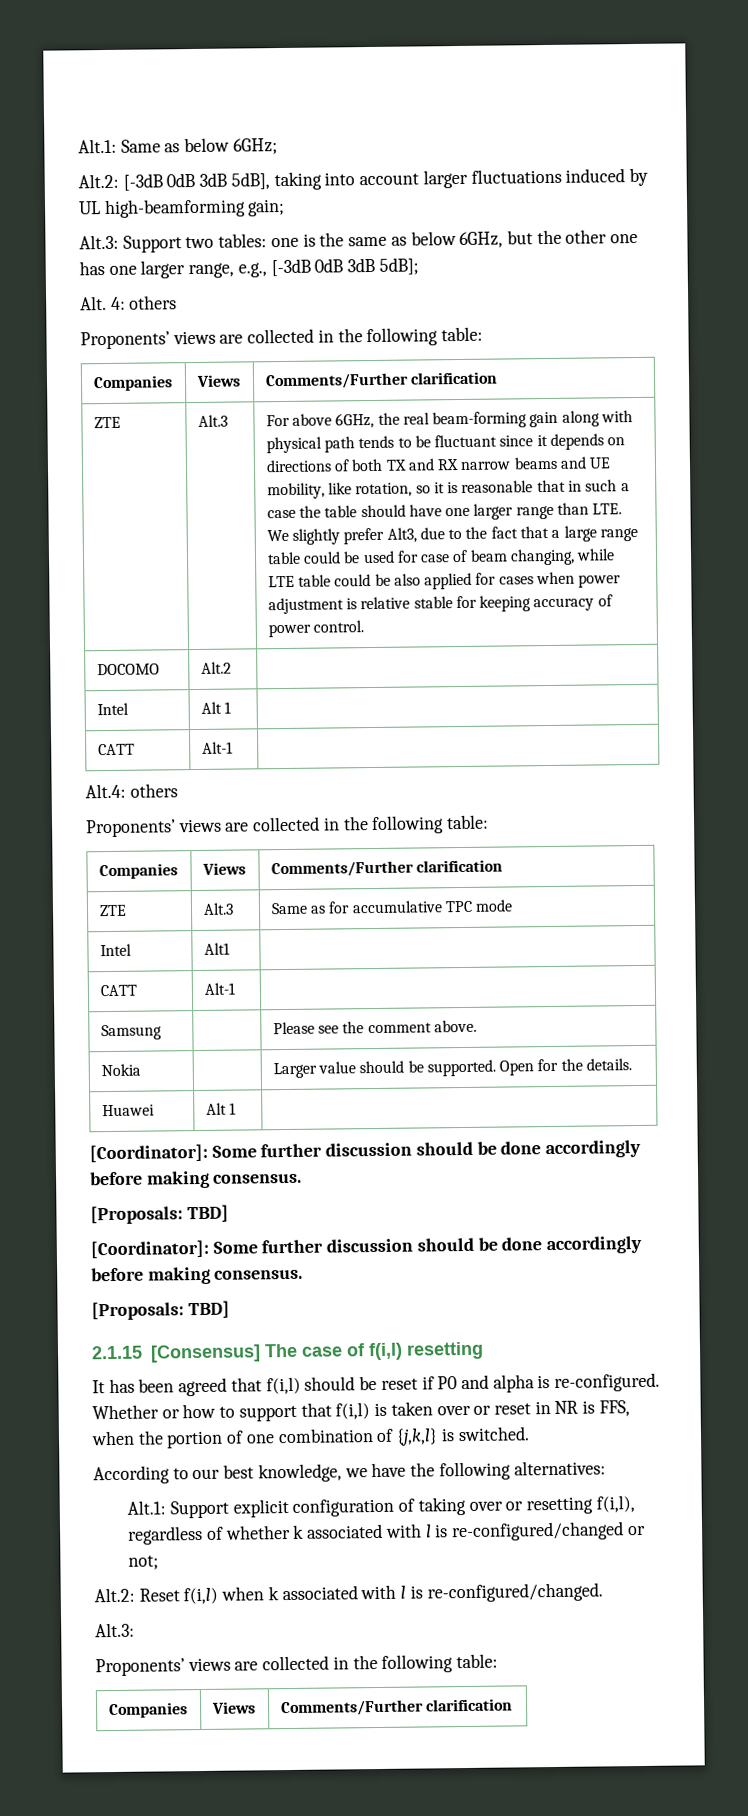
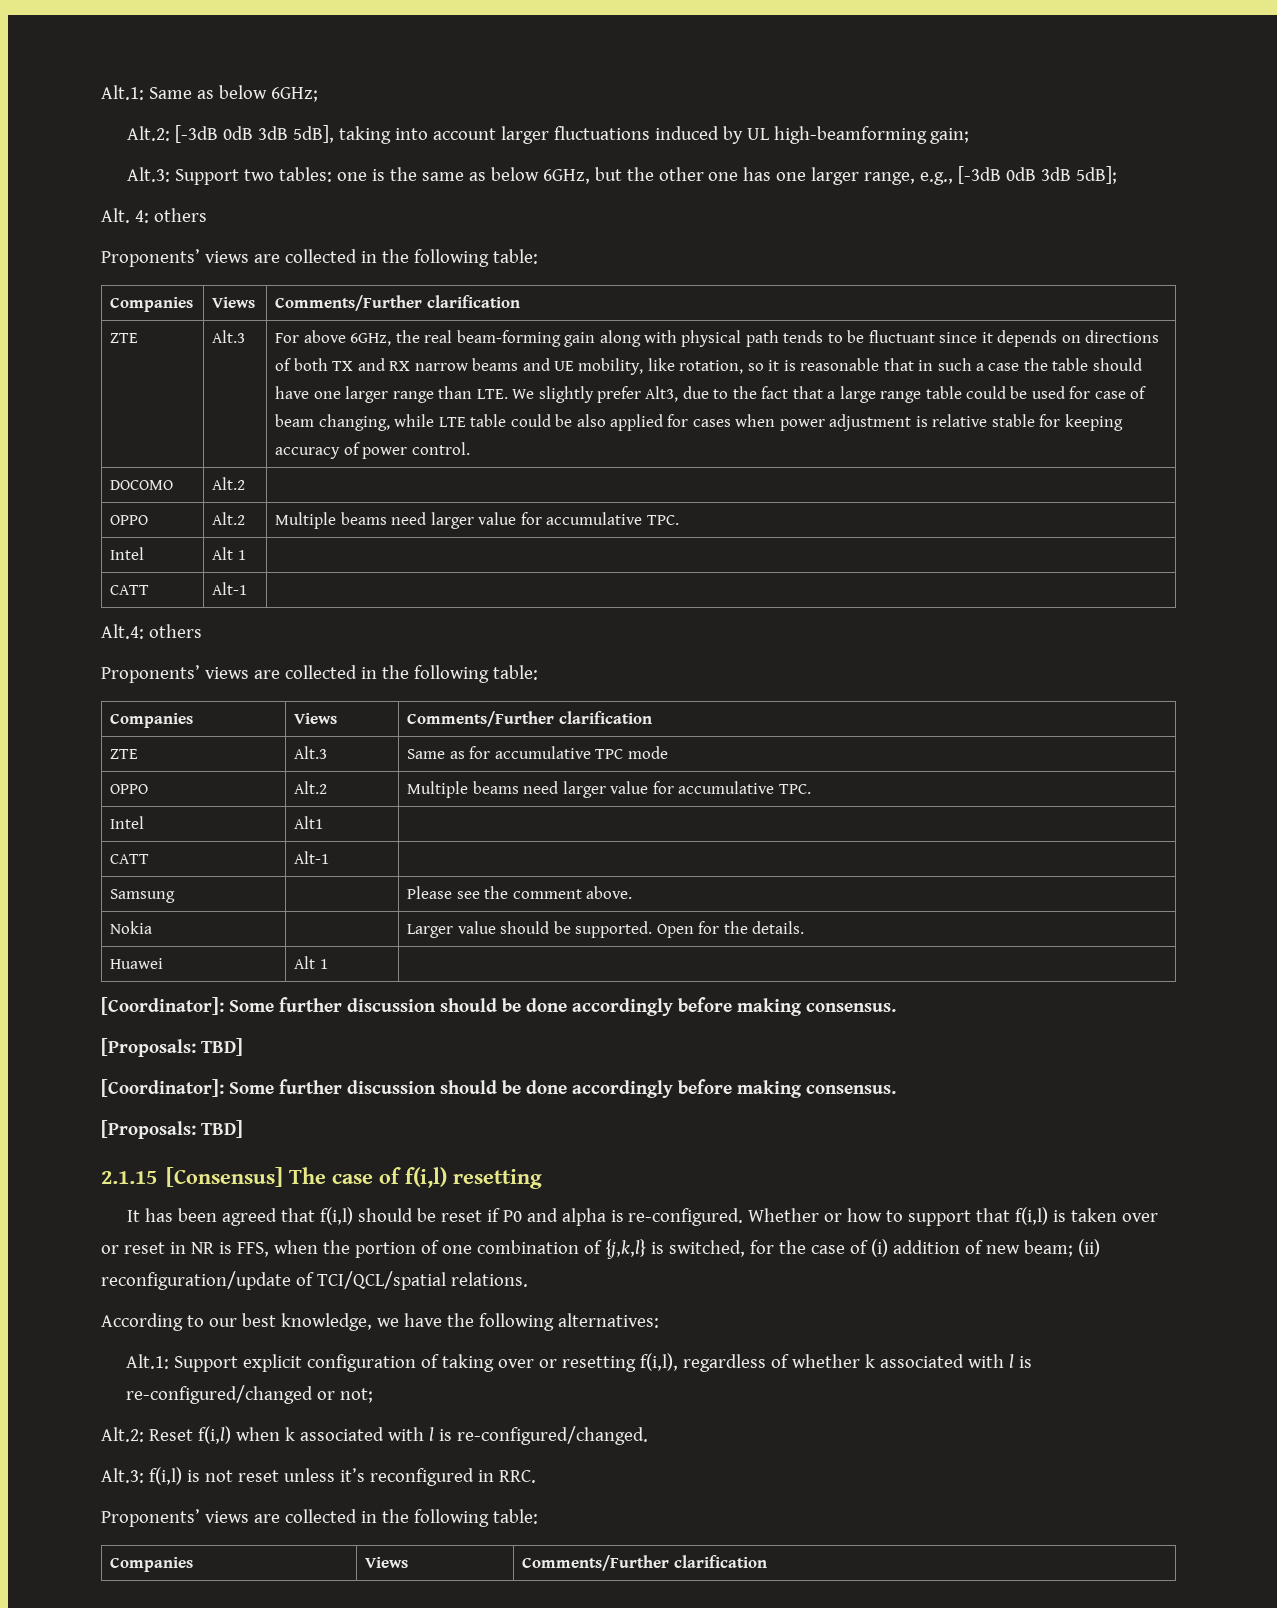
(232, 667) none -> [110,515,149,525] [212,512,246,525] [275,512,679,529] // OPPO | Alt.2 | Multiple beams need larger value for accumulative TPC.
(514, 905) none -> [110,784,149,794] [294,781,328,794] [407,781,811,798] // OPPO | Alt.2 | Multiple beams need larger value for accumulative TPC.
[457,1426,530,1442] switched. -> [668,1239,1100,1257] [101,1271,528,1290] switched, for the case of (i) addition of new beam; (ii) reconfiguration/update of TCI/QCL/spatial relations.
(135, 1630) none -> [148,1467,536,1486] f(i,l) is not reset unless it’s reconfigured in RRC.

